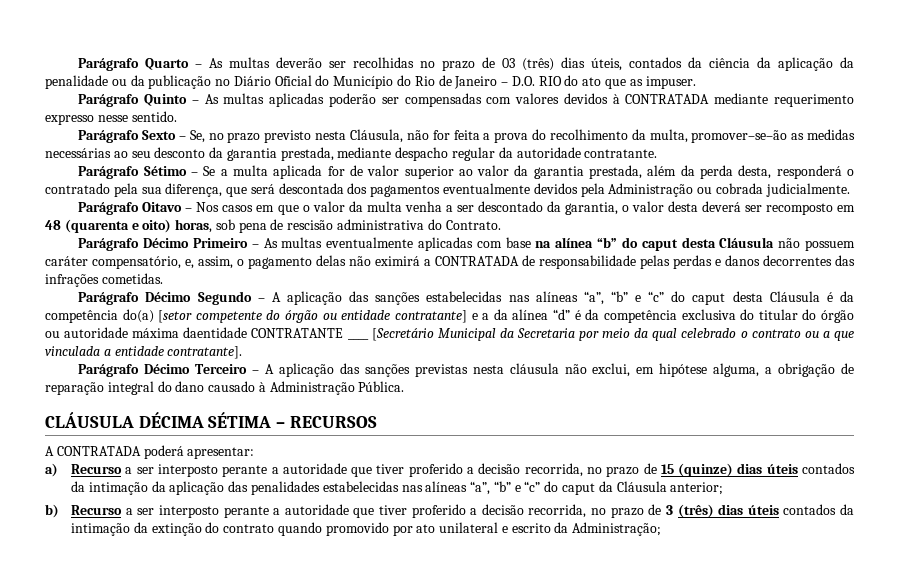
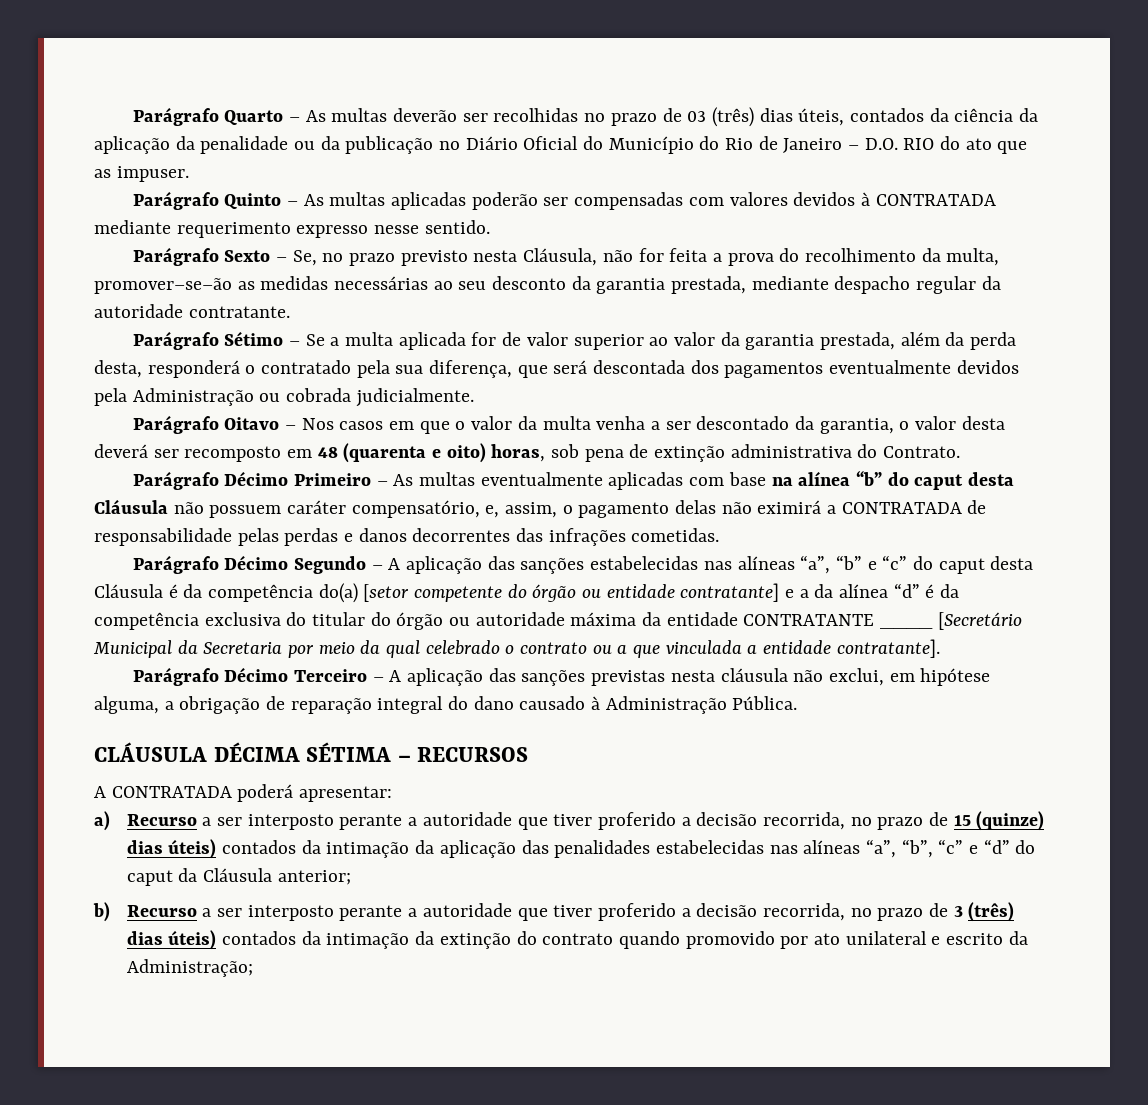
[287,220,334,230] rescisão -> [654,446,726,462] extinção
[183,327,248,338] daentidade -> [642,612,738,626] da entidade
[766,464,798,474] úteis -> [168,839,217,859] úteis)
[493,481,541,492] “b” e “c” -> [901,839,1010,858] “b”, “c” e “d”
[747,505,779,515] úteis -> [168,930,217,950] úteis)

